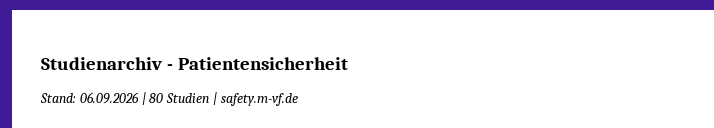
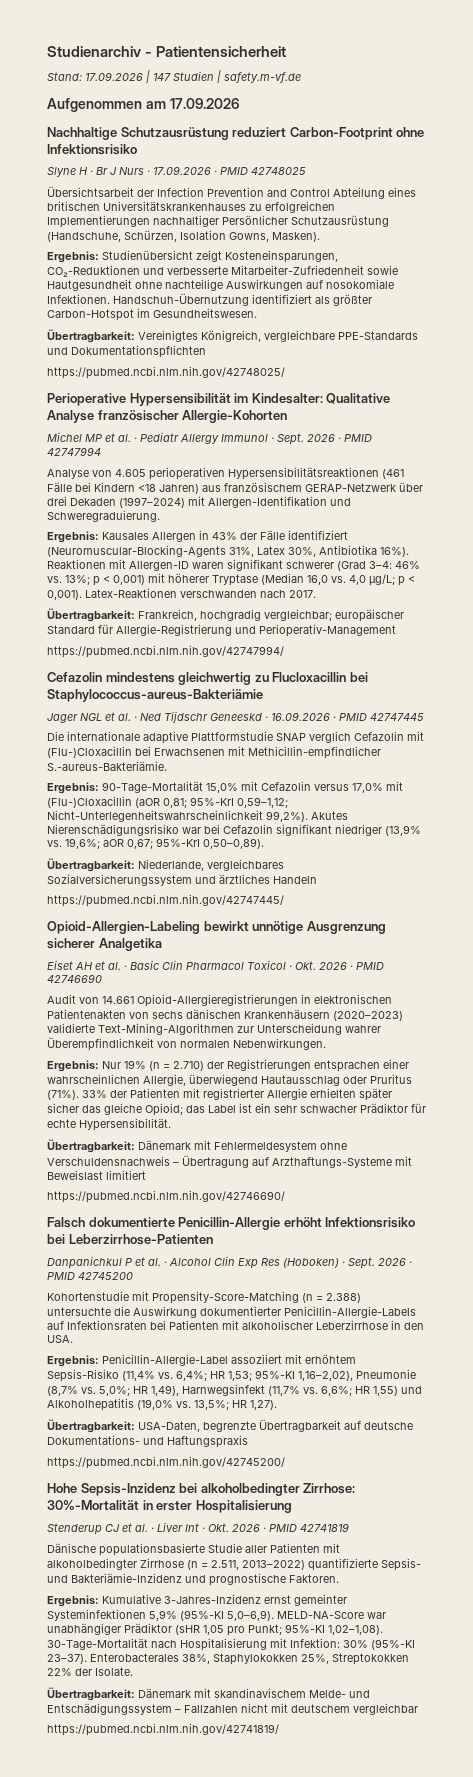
[79,92,164,105] 06.09.2026 | 80 -> [85,70,171,84] 17.09.2026 | 147
(298, 99) none -> [47,98,239,112] [47,127,425,140] [47,144,137,155] [47,166,306,177] [47,186,416,199] [47,201,335,213] [47,215,389,228] [47,230,320,242] [47,250,338,263] [47,265,398,277] [47,279,394,291] [47,293,372,306] [47,308,257,321] [47,329,418,343] [47,345,206,358] [47,366,285,379] [47,393,391,406] [47,410,288,423] [47,432,372,445] [47,447,101,456] [47,467,404,480] [47,482,423,494] [47,496,351,508] [47,510,160,522] [47,530,348,543] [47,545,409,557] [47,559,420,571] [47,573,415,586] [47,588,316,600] [47,608,404,622] [47,624,396,637] [47,645,284,658] [47,672,368,685] [47,689,263,702] [47,711,424,723] [47,731,424,744] [47,746,381,759] [47,761,167,771] [47,781,403,794] [47,796,288,808] [47,810,348,822] [47,824,421,836] [47,838,264,849] [47,858,284,872] [47,874,317,886] [47,894,284,907] [47,921,386,934] [47,938,162,951] [47,960,384,970] [47,974,102,983] [47,994,392,1007] [47,1009,403,1021] [47,1023,381,1035] [47,1037,326,1051] [47,1059,409,1072] [47,1074,412,1086] [47,1088,392,1101] [47,1103,426,1116] [47,1118,171,1131] [47,1139,347,1153] [47,1155,412,1168] [47,1170,146,1180] [47,1190,285,1203] [47,1217,416,1230] [47,1234,213,1245] [47,1256,412,1269] [47,1272,133,1280] [47,1291,361,1304] [47,1306,416,1318] [47,1320,424,1330] [47,1335,73,1343] [47,1354,356,1367] [47,1369,416,1382] [47,1384,422,1396] [47,1398,277,1411] [47,1419,413,1433] [47,1435,248,1448] [47,1456,285,1469] [47,1483,356,1496] [47,1500,292,1513] [47,1522,349,1535] [47,1543,340,1556] [47,1558,421,1571] [47,1573,339,1586] [47,1594,347,1607] [47,1609,386,1621] [47,1623,383,1636] [47,1638,415,1651] [47,1653,409,1665] [47,1667,133,1676] [47,1687,370,1701] [47,1703,418,1715] [47,1723,279,1736] // Aufgenommen am 17.09.2026 // Nachhaltige Schutzausrüstung reduziert Carbon-Footprint ohne Infektionsrisiko // Slyne H · Br J Nurs · 17.09.2026 · PMID 42748025 // Übersichtsarbeit der Infection Prevention and Control Abteilung eines britischen Universitätskrankenhauses zu erfolgreichen Implementierungen nachhaltiger Persönlicher Schutzausrüstung (Handschuhe, Schürzen, Isolation Gowns, Masken). // Ergebnis: Studienübersicht zeigt Kosteneinsparungen, CO₂-Reduktionen und verbesserte Mitarbeiter-Zufriedenheit sowie Hautgesundheit ohne nachteilige Auswirkungen auf nosokomiale Infektionen. Handschuh-Übernutzung identifiziert als größter Carbon-Hotspot im Gesundheitswesen. // Übertragbarkeit: Vereinigtes Königreich, vergleichbare PPE-Standards und Dokumentationspflichten // https://pubmed.ncbi.nlm.nih.gov/42748025/ // Perioperative Hypersensibilität im Kindesalter: Qualitative Analyse französischer Allergie-Kohorten // Michel MP et al. · Pediatr Allergy Immunol · Sept. 2026 · PMID 42747994 // Analyse von 4.605 perioperativen Hypersensibilitätsreaktionen (461 Fälle bei Kindern <18 Jahren) aus französischem GERAP-Netzwerk über drei Dekaden (1997–2024) mit Allergen-Identifikation und Schweregraduierung. // Ergebnis: Kausales Allergen in 43% der Fälle identifiziert (Neuromuscular-Blocking-Agents 31%, Latex 30%, Antibiotika 16%). Reaktionen mit Allergen-ID waren signifikant schwerer (Grad 3–4: 46% vs. 13%; p < 0,001) mit höherer Tryptase (Median 16,0 vs. 4,0 μg/L; p < 0,001). Latex-Reaktionen verschwanden nach 2017. // Übertragbarkeit: Frankreich, hochgradig vergleichbar; europäischer Standard für Allergie-Registrierung und Perioperativ-Management // https://pubmed.ncbi.nlm.nih.gov/42747994/ // Cefazolin mindestens gleichwertig zu Flucloxacillin bei Staphylococcus-aureus-Bakteriämie // Jager NGL et al. · Ned Tijdschr Geneeskd · 16.09.2026 · PMID 42747445 // Die internationale adaptive Plattformstudie SNAP verglich Cefazolin mit (Flu-)Cloxacillin bei Erwachsenen mit Methicillin-empfindlicher S.-aureus-Bakteriämie. // Ergebnis: 90-Tage-Mortalität 15,0% mit Cefazolin versus 17,0% mit (Flu-)Cloxacillin (aOR 0,81; 95%-KrI 0,59–1,12; Nicht-Unterlegenheitswahrscheinlichkeit 99,2%). Akutes Nierenschädigungsrisiko war bei Cefazolin signifikant niedriger (13,9% vs. 19,6%; aOR 0,67; 95%-KrI 0,50–0,89). // Übertragbarkeit: Niederlande, vergleichbares Sozialversicherungssystem und ärztliches Handeln // https://pubmed.ncbi.nlm.nih.gov/42747445/ // Opioid-Allergien-Labeling bewirkt unnötige Ausgrenzung sicherer Analgetika // Eiset AH et al. · Basic Clin Pharmacol Toxicol · Okt. 2026 · PMID 42746690 // Audit von 14.661 Opioid-Allergieregistrierungen in elektronischen Patientenakten von sechs dänischen Krankenhäusern (2020–2023) validierte Text-Mining-Algorithmen zur Unterscheidung wahrer Überempfindlichkeit von normalen Nebenwirkungen. // Ergebnis: Nur 19% (n = 2.710) der Registrierungen entsprachen einer wahrscheinlichen Allergie, überwiegend Hautausschlag oder Pruritus (71%). 33% der Patienten mit registrierter Allergie erhielten später sicher das gleiche Opioid; das Label ist ein sehr schwacher Prädiktor für echte Hypersensibilität. // Übertragbarkeit: Dänemark mit Fehlermeldesystem ohne Verschuldensnachweis – Übertragung auf Arzthaftungs-Systeme mit Beweislast limitiert // https://pubmed.ncbi.nlm.nih.gov/42746690/ // Falsch dokumentierte Penicillin-Allergie erhöht Infektionsrisiko bei Leberzirrhose-Patienten // Danpanichkul P et al. · Alcohol Clin Exp Res (Hoboken) · Sept. 2026 · PMID 42745200 // Kohortenstudie mit Propensity-Score-Matching (n = 2.388) untersuchte die Auswirkung dokumentierter Penicillin-Allergie-Labels auf Infektionsraten bei Patienten mit alkoholischer Leberzirrhose in den USA. // Ergebnis: Penicillin-Allergie-Label assoziiert mit erhöhtem Sepsis-Risiko (11,4% vs. 6,4%; HR 1,53; 95%-KI 1,16–2,02), Pneumonie (8,7% vs. 5,0%; HR 1,49), Harnwegsinfekt (11,7% vs. 6,6%; HR 1,55) und Alkoholhepatitis (19,0% vs. 13,5%; HR 1,27). // Übertragbarkeit: USA-Daten, begrenzte Übertragbarkeit auf deutsche Dokumentations- und Haftungspraxis // https://pubmed.ncbi.nlm.nih.gov/42745200/ // Hohe Sepsis-Inzidenz bei alkoholbedingter Zirrhose: 30%-Mortalität in erster Hospitalisierung // Stenderup CJ et al. · Liver Int · Okt. 2026 · PMID 42741819 // Dänische populationsbasierte Studie aller Patienten mit alkoholbedingter Zirrhose (n = 2.511, 2013–2022) quantifizierte Sepsis- und Bakteriämie-Inzidenz und prognostische Faktoren. // Ergebnis: Kumulative 3-Jahres-Inzidenz ernst gemeinter Systeminfektionen 5,9% (95%-KI 5,0–6,9). MELD-NA-Score war unabhängiger Prädiktor (sHR 1,05 pro Punkt; 95%-KI 1,02–1,08). 30-Tage-Mortalität nach Hospitalisierung mit Infektion: 30% (95%-KI 23–37). Enterobacterales 38%, Staphylokokken 25%, Streptokokken 22% der Isolate. // Übertragbarkeit: Dänemark mit skandinavischem Melde- und Entschädigungssystem – Fallzahlen nicht mit deutschem vergleichbar // https://pubmed.ncbi.nlm.nih.gov/42741819/

